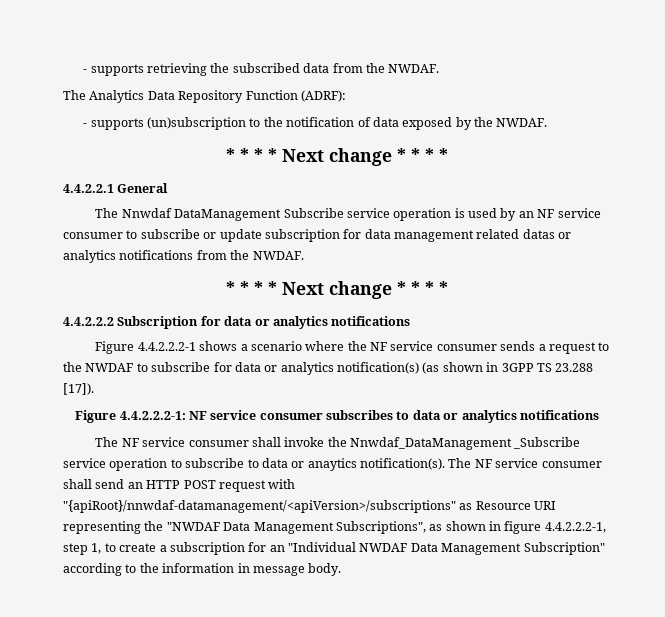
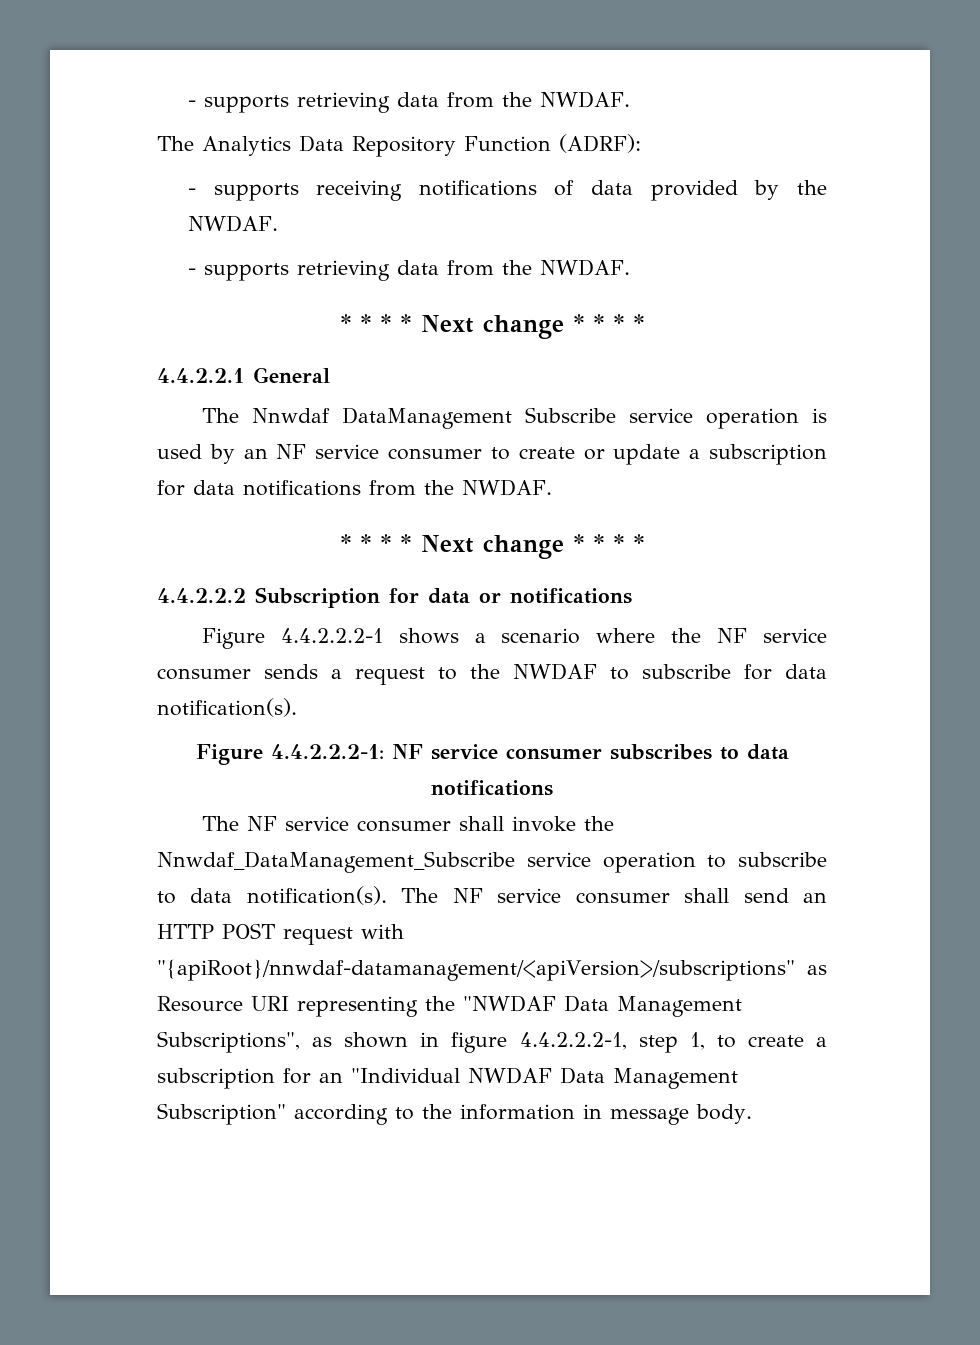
[83,63,300,76] - supports retrieving the subscribed -> [187,92,390,113] - supports retrieving
[147,117,355,130] (un)subscription to the notification -> [316,180,537,201] receiving notifications
[402,117,453,130] exposed -> [650,180,738,201] provided
(548, 122) none -> [187,259,630,281] // - supports retrieving data from the NWDAF.
[140,229,200,239] subscribe -> [518,447,575,459] create
(262, 235) none -> [689,449,701,459] a
[394,229,572,242] [63,250,116,263] management related datas or analytics -> (235, 487) none
[272,316,328,329] analytics -> (501, 597) none
[264,362,594,375] [63,383,94,395] or analytics notification(s) (as shown in 3GPP TS 23.288 [17]). -> [157,698,297,717] notification(s).
[443,410,517,423] or analytics -> (789, 752) none
[350,437,581,450] Nnwdaf_DataManagement _Subscribe -> [157,851,515,873] Nnwdaf_DataManagement_Subscribe
[291,458,357,471] or anaytics -> (233, 895) none

